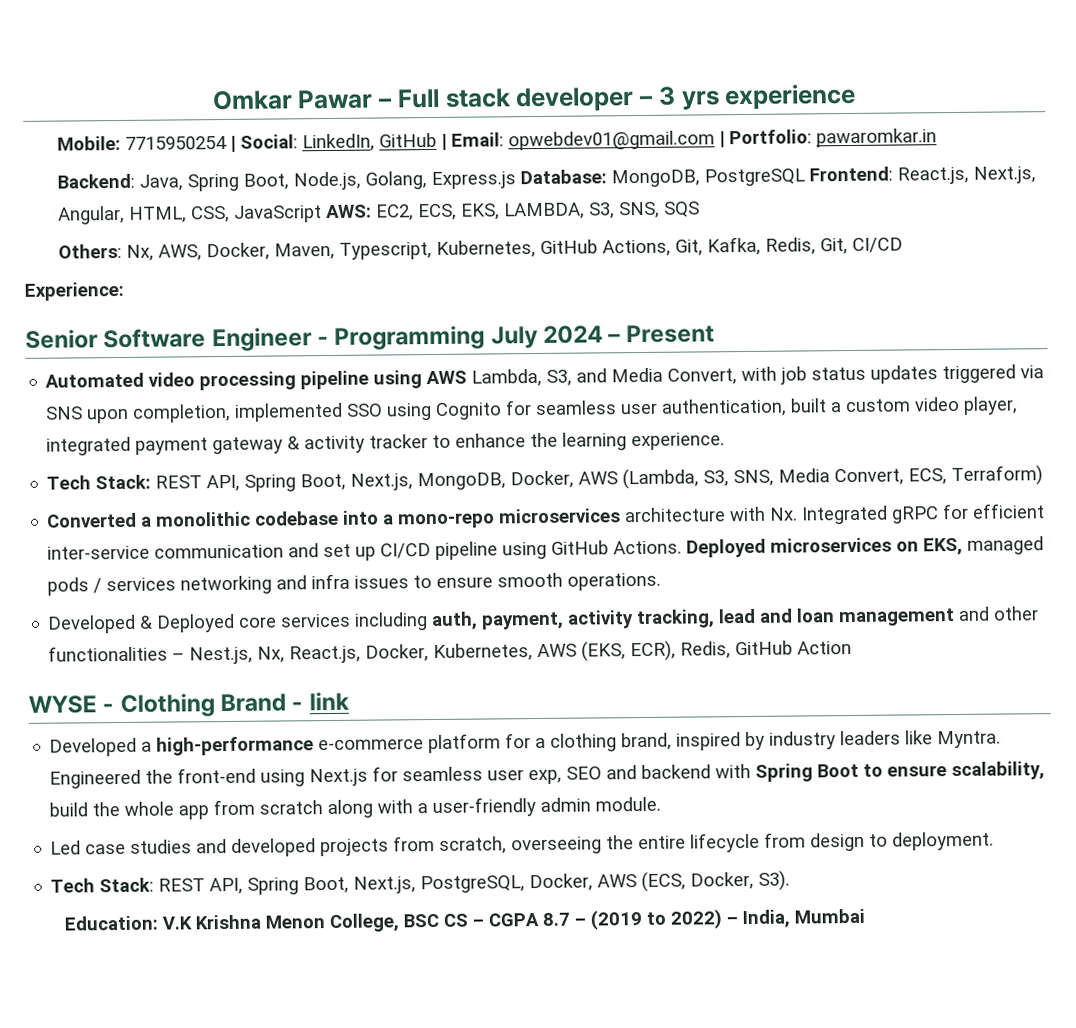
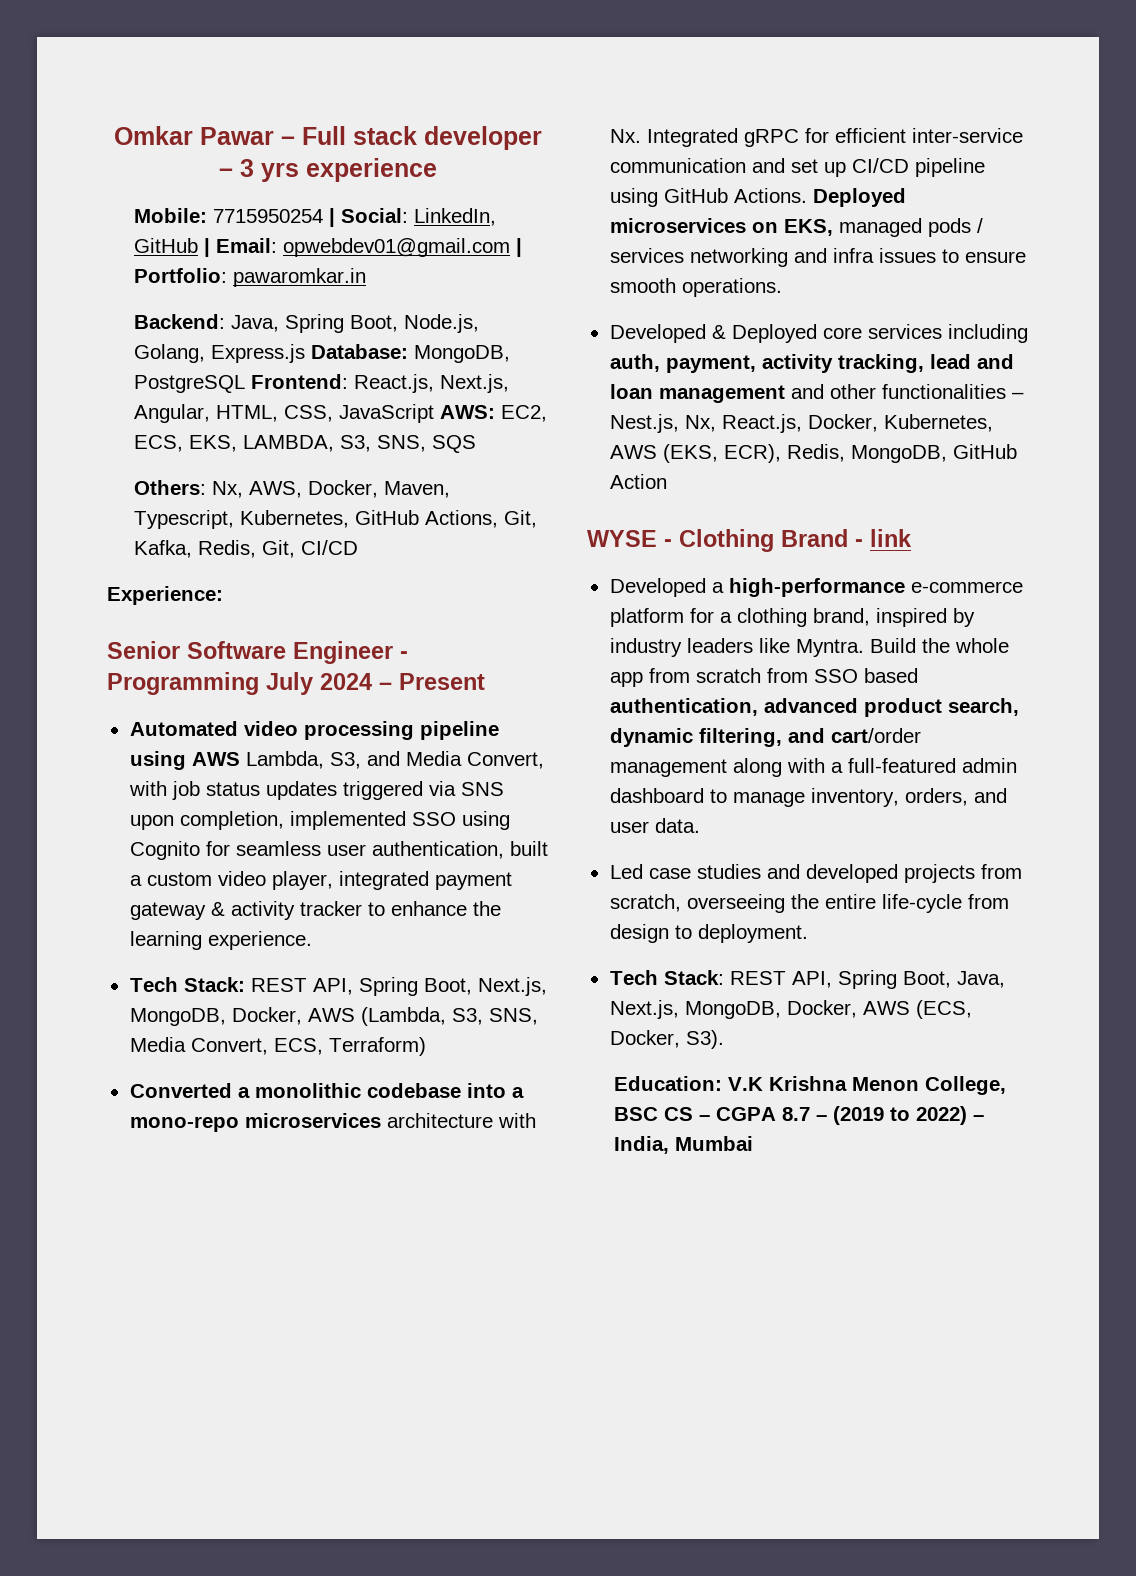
(732, 650) none -> [850,445,947,463] MongoDB,
[49,761,1046,789] [49,802,89,817] Engineered the front-end using Next.js for seamless user exp, SEO and backend with Spring Boot to ensure scalability, build -> [869,638,916,653] Build
[327,796,662,819] along with a user-friendly admin module. -> [766,668,918,683] [609,698,1019,717] [609,728,921,747] [609,758,1017,777] [609,788,1007,807] [609,818,700,833] from SSO based authentication, advanced product search, dynamic filtering, and cart/order management along with a full-featured admin dashboard to manage inventory, orders, and user data.
[690,832,761,853] lifecycle -> [881,894,962,913] life-cycle
[353,875,526,894] Next.js, PostgreSQL, -> [956,971,1005,988] [609,1000,781,1019] Java, Next.js, MongoDB,

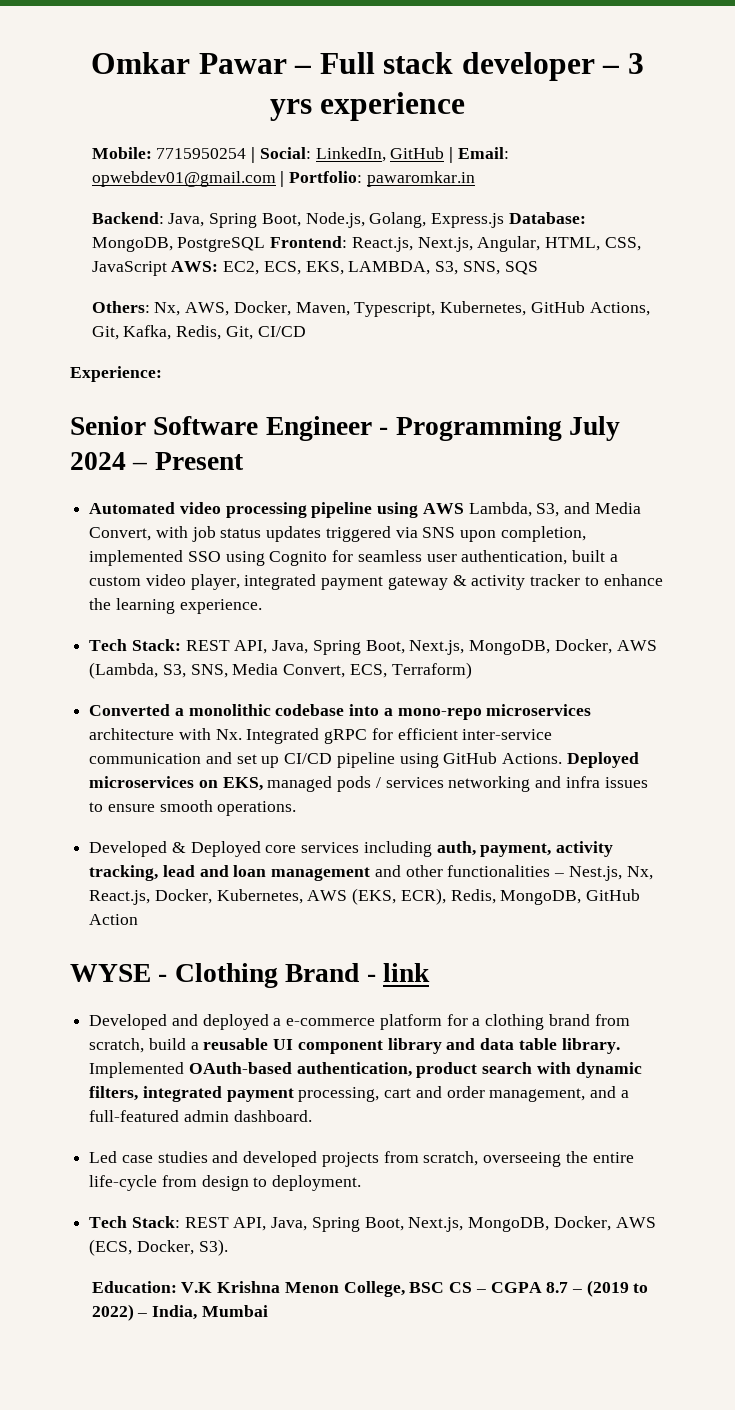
(353, 986) none -> [272,640,309,654] Java,
[711,578,905,597] a high-performance -> [171,1014,282,1030] and deployed a
[812,608,975,627] [609,638,1009,657] [609,668,918,687] [609,698,1019,717] [609,728,921,747] [609,758,1017,777] [609,788,1007,807] [609,818,700,833] brand, inspired by industry leaders like Myntra. Build the whole app from scratch from SSO based authentication, advanced product search, dynamic filtering, and cart/order management along with a full-featured admin dashboard to manage inventory, orders, and user data. -> [548,1014,630,1026] [89,1038,620,1054] [89,1062,642,1078] [89,1086,629,1102] [89,1110,312,1122] brand from scratch, build a reusable UI component library and data table library. Implemented OAuth-based authentication, product search with dynamic filters, integrated payment processing, cart and order management, and a full-featured admin dashboard.
[837,970,1005,989] Spring Boot, Java, -> [271,1217,404,1232] Java, Spring Boot,

